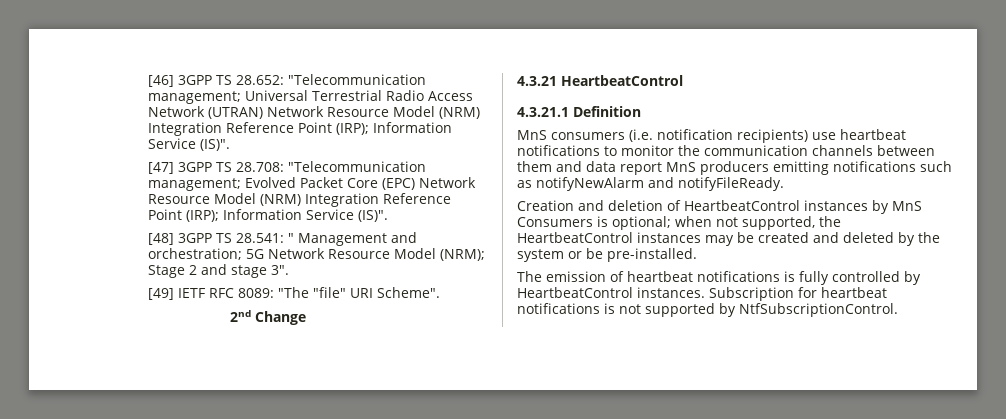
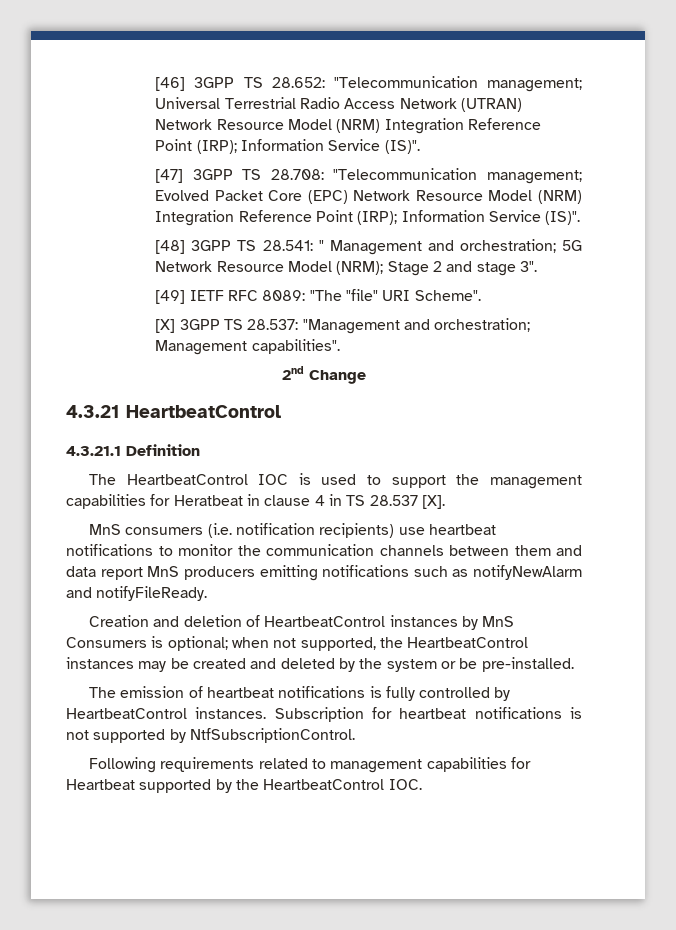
(441, 292) none -> [155,318,531,334] [155,339,340,355] // [X] 3GPP TS 28.537: "Management and orchestration; Management capabilities".
(641, 111) none -> [88,473,582,489] [66,494,445,509] // The HeartbeatControl IOC is used to support the management capabilities for Heratbeat in clause 4 in TS 28.537 [X].
(898, 310) none -> [88,757,531,773] [66,779,422,793] // Following requirements related to management capabilities for Heartbeat supported by the HeartbeatControl IOC.

